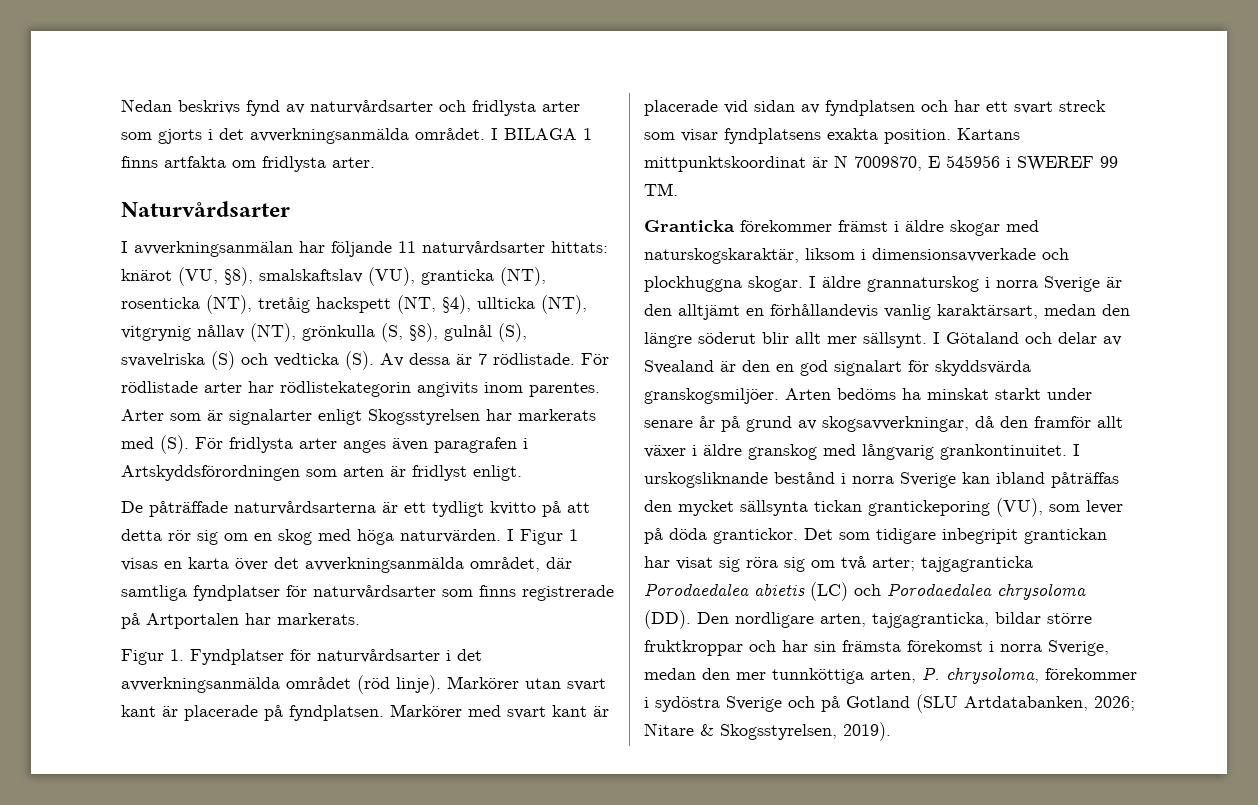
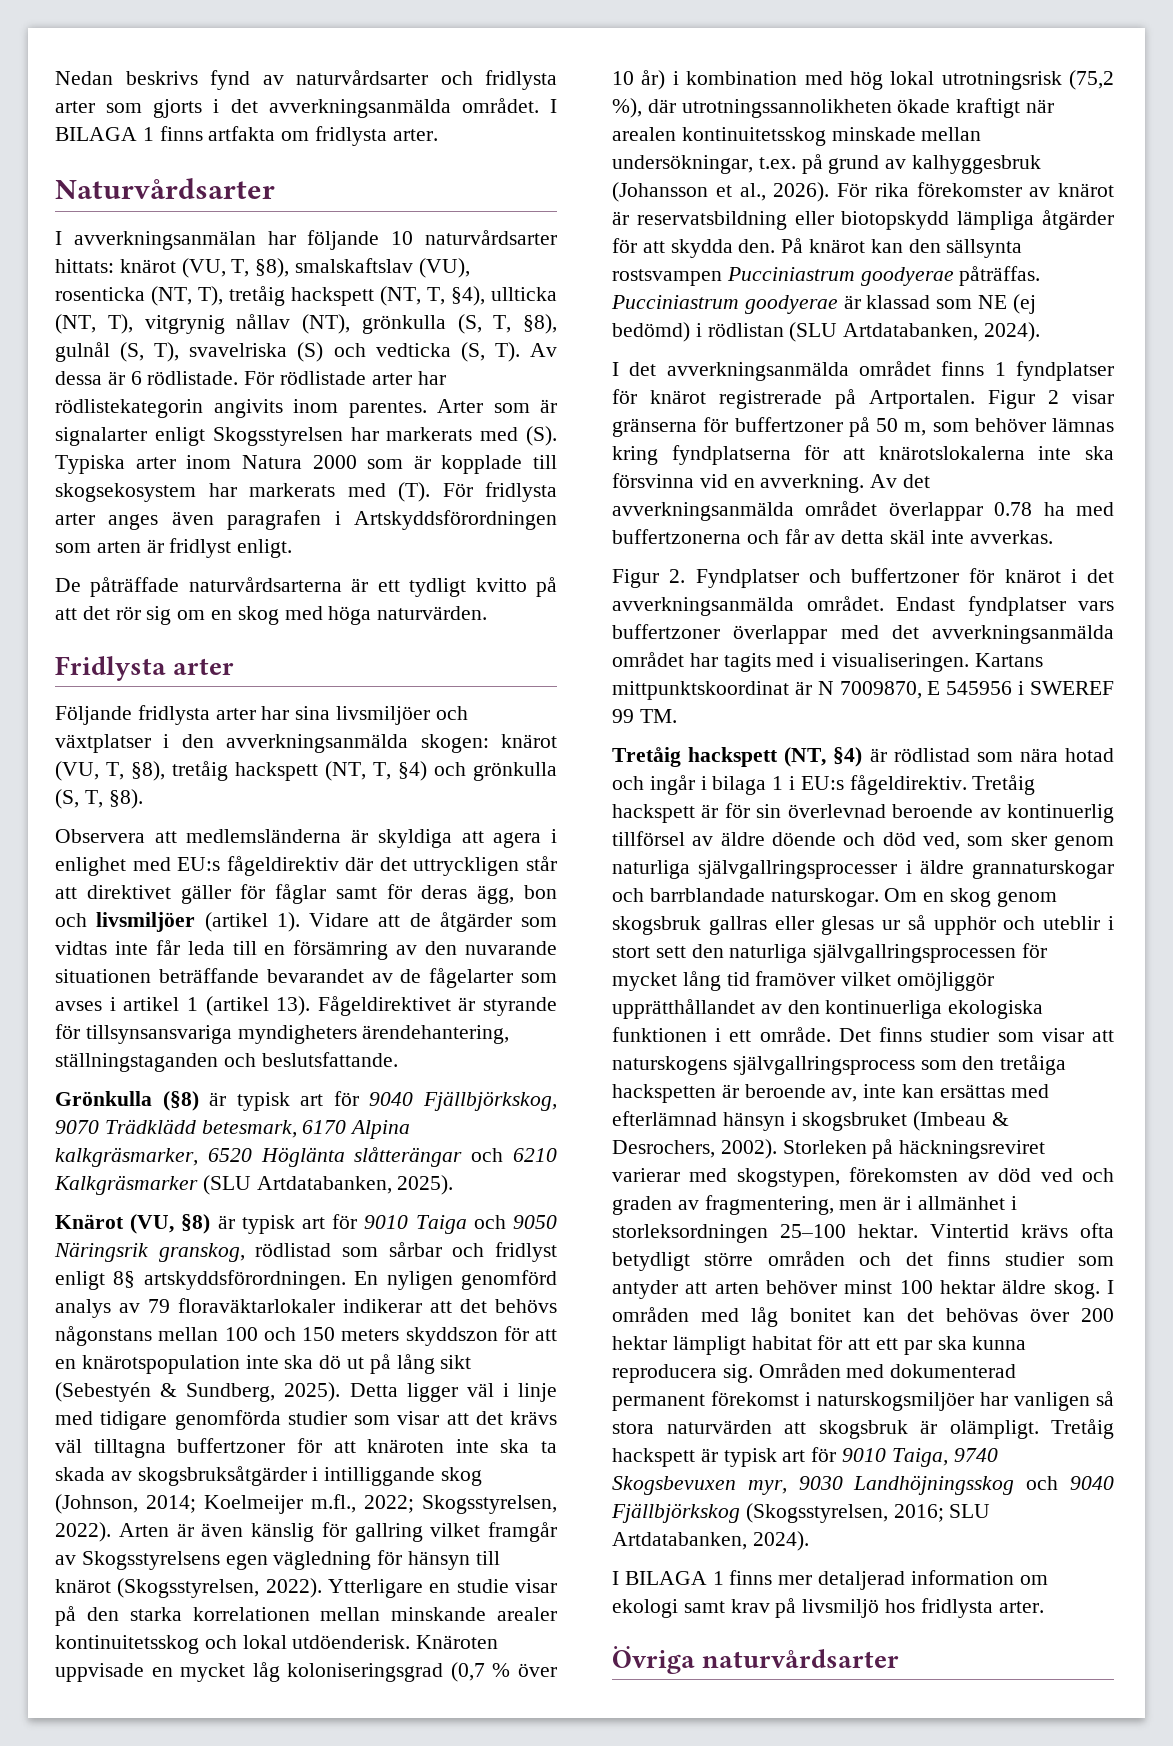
[398,241,416,253] 11 -> [391,231,414,245] 10
(218, 276) none -> [231,259,250,277] T,
[421,267,546,286] [121,295,436,314] granticka (NT), rosenticka (NT), tretåig hackspett (NT, -> [55,286,445,306] rosenticka (NT, T), tretåig hackspett (NT, T,
[541,295,587,314] (NT), -> [55,314,133,334] (NT, T),
(403, 332) none -> [493,315,512,333] T,
[498,323,527,342] (S), -> [120,342,180,362] (S, T),
[345,351,374,370] (S). -> [460,342,520,362] (S, T).
[478,353,487,365] 7 -> [130,371,142,385] 6
(189, 444) none -> [55,455,557,474] [55,482,430,502] Typiska arter inom Natura 2000 som är kopplade till skogsekosystem har markerats med (T).
[121,529,162,541] detta -> [82,606,110,620] det
[507,529,578,545] [121,557,572,573] [121,585,614,601] [121,613,360,629] [121,649,482,665] [121,675,606,694] [121,704,609,721] [644,100,1106,116] [644,128,951,144] I Figur 1 visas en karta över det avverkningsanmälda området, där samtliga fyndplatser för naturvårdsarter som finns registrerade på Artportalen har markerats. // Figur 1. Fyndplatser för naturvårdsarter i det avverkningsanmälda området (röd linje). Markörer utan svart kant är placerade på fyndplatsen. Markörer med svart kant är placerade vid sidan av fyndplatsen och har ett svart streck som visar fyndplatsens exakta position. -> [55,656,235,681] [55,705,468,725] [55,734,557,753] [55,761,557,781] [55,789,143,809] [55,829,557,848] [55,856,557,876] [55,884,557,904] [55,912,557,932] [55,940,557,960] [55,968,557,988] [55,996,557,1016] [55,1024,510,1044] [55,1052,398,1072] [55,1091,557,1111] [55,1119,411,1139] [55,1147,557,1167] [54,1175,454,1195] [55,1214,557,1234] [54,1242,557,1262] [55,1270,557,1290] [55,1298,557,1318] [55,1326,557,1346] [55,1354,472,1374] [55,1382,557,1402] [55,1410,557,1430] [55,1438,557,1458] [55,1466,483,1486] [55,1494,557,1514] [55,1522,557,1542] [55,1550,500,1570] [55,1578,557,1598] [55,1606,557,1626] [55,1635,499,1654] [55,1662,557,1682] [612,70,1114,90] [612,98,1055,118] [612,127,982,146] [612,154,1042,174] [612,182,1114,202] [612,210,1114,230] [612,238,1023,258] [612,266,1041,286] [611,294,1036,314] [612,322,1041,342] [612,361,1114,381] [612,389,1114,409] [612,417,1114,437] [612,445,1114,465] [612,473,931,493] [612,501,1114,521] [612,529,1053,544] [612,568,1114,588] [612,596,1114,616] [612,624,1114,644] [612,652,970,672] // Fridlysta arter // Följande fridlysta arter har sina livsmiljöer och växtplatser i den avverkningsanmälda skogen: knärot (VU, T, §8), tretåig hackspett (NT, T, §4) och grönkulla (S, T, §8). // Observera att medlemsländerna är skyldiga att agera i enlighet med EU:s fågeldirektiv där det uttryckligen står att direktivet gäller för fåglar samt för deras ägg, bon och livsmiljöer (artikel 1). Vidare att de åtgärder som vidtas inte får leda till en försämring av den nuvarande situationen beträffande bevarandet av de fågelarter som avses i artikel 1 (artikel 13). Fågeldirektivet är styrande för tillsynsansvariga myndigheters ärendehantering, ställningstaganden och beslutsfattande. // Grönkulla (§8) är typisk art för 9040 Fjällbjörkskog, 9070 Trädklädd betesmark, 6170 Alpina kalkgräsmarker, 6520 Höglänta slåtterängar och 6210 Kalkgräsmarker (SLU Artdatabanken, 2025). // Knärot (VU, §8) är typisk art för 9010 Taiga och 9050 Näringsrik granskog, rödlistad som sårbar och fridlyst enligt 8§ artskyddsförordningen. En nyligen genomförd analys av 79 floraväktarlokaler indikerar att det behövs någonstans mellan 100 och 150 meters skyddszon för att en knärotspopulation inte ska dö ut på lång sikt (Sebestyén & Sundberg, 2025). Detta ligger väl i linje med tidigare genomförda studier som visar att det krävs väl tilltagna buffertzoner för att knäroten inte ska ta skada av skogsbruksåtgärder i intilliggande skog (Johnson, 2014; Koelmeijer m.fl., 2022; Skogsstyrelsen, 2022). Arten är även känslig för gallring vilket framgår av Skogsstyrelsens egen vägledning för hänsyn till knärot (Skogsstyrelsen, 2022). Ytterligare en studie visar på den starka korrelationen mellan minskande arealer kontinuitetsskog och lokal utdöenderisk. Knäroten uppvisade en mycket låg koloniseringsgrad (0,7 % över 10 år) i kombination med hög lokal utrotningsrisk (75,2 %), där utrotningssannolikheten ökade kraftigt när arealen kontinuitetsskog minskade mellan undersökningar, t.ex. på grund av kalhyggesbruk (Johansson et al., 2026). För rika förekomster av knärot är reservatsbildning eller biotopskydd lämpliga åtgärder för att skydda den. På knärot kan den sällsynta rostsvampen Pucciniastrum goodyerae påträffas. Pucciniastrum goodyerae är klassad som NE (ej bedömd) i rödlistan (SLU Artdatabanken, 2024). // I det avverkningsanmälda området finns 1 fyndplatser för knärot registrerade på Artportalen. Figur 2 visar gränserna för buffertzoner på 50 m, som behöver lämnas kring fyndplatserna för att knärotslokalerna inte ska försvinna vid en avverkning. Av det avverkningsanmälda området överlappar 0.78 ha med buffertzonerna och får av detta skäl inte avverkas. // Figur 2. Fyndplatser och buffertzoner för knärot i det avverkningsanmälda området. Endast fyndplatser vars buffertzoner överlappar med det avverkningsanmälda området har tagits med i visualiseringen.
[644,220,1039,236] [644,248,1069,264] [644,276,1122,292] [644,304,1130,320] [644,332,1122,348] [644,360,1031,376] [644,388,1092,404] [644,416,1123,432] [644,444,1080,460] [644,472,1119,488] [644,498,1123,517] [644,528,1107,544] [644,556,1033,572] [644,582,1086,601] [644,610,1092,629] [644,640,1109,656] [644,667,1137,684] [644,694,1135,713] [644,722,891,741] Granticka förekommer främst i äldre skogar med naturskogskaraktär, liksom i dimensionsavverkade och plockhuggna skogar. I äldre grannaturskog i norra Sverige är den alltjämt en förhållandevis vanlig karaktärsart, medan den längre söderut blir allt mer sällsynt. I Götaland och delar av Svealand är den en god signalart för skyddsvärda granskogsmiljöer. Arten bedöms ha minskat starkt under senare år på grund av skogsavverkningar, då den framför allt växer i äldre granskog med långvarig grankontinuitet. I urskogsliknande bestånd i norra Sverige kan ibland påträffas den mycket sällsynta tickan grantickeporing (VU), som lever på döda grantickor. Det som tidigare inbegripit grantickan har visat sig röra sig om två arter; tajgagranticka Porodaedalea abietis (LC) och Porodaedalea chrysoloma (DD). Den nordligare arten, tajgagranticka, bildar större fruktkroppar och har sin främsta förekomst i norra Sverige, medan den mer tunnköttiga arten, P. chrysoloma, förekommer i sydöstra Sverige och på Gotland (SLU Artdatabanken, 2026; Nitare & Skogsstyrelsen, 2019). -> [612,747,1114,767] [612,775,1036,795] [612,803,1114,823] [612,831,1114,851] [612,860,1114,879] [612,888,1057,907] [612,915,1114,935] [612,943,1048,963] [612,971,995,991] [612,999,1044,1019] [612,1027,1114,1042] [612,1055,1067,1075] [612,1084,1049,1103] [612,1111,1010,1131] [612,1139,1046,1159] [612,1167,1114,1187] [612,1195,1017,1215] [612,1223,1114,1243] [612,1251,1114,1271] [612,1280,1114,1299] [612,1307,1114,1327] [612,1335,1027,1355] [612,1363,1017,1383] [612,1391,1114,1411] [612,1419,1114,1439] [612,1447,998,1467] [612,1475,1114,1495] [611,1503,991,1523] [612,1531,809,1551] [612,1570,1048,1590] [612,1598,1044,1618] [612,1646,900,1674] Tretåig hackspett (NT, §4) är rödlistad som nära hotad och ingår i bilaga 1 i EU:s fågeldirektiv. Tretåig hackspett är för sin överlevnad beroende av kontinuerlig tillförsel av äldre döende och död ved, som sker genom naturliga självgallringsprocesser i äldre grannaturskogar och barrblandade naturskogar. Om en skog genom skogsbruk gallras eller glesas ur så upphör och uteblir i stort sett den naturliga självgallringsprocessen för mycket lång tid framöver vilket omöjliggör upprätthållandet av den kontinuerliga ekologiska funktionen i ett område. Det finns studier som visar att naturskogens självgallringsprocess som den tretåiga hackspetten är beroende av, inte kan ersättas med efterlämnad hänsyn i skogsbruket (Imbeau & Desrochers, 2002). Storleken på häckningsreviret varierar med skogstypen, förekomsten av död ved och graden av fragmentering, men är i allmänhet i storleksordningen 25–100 hektar. Vintertid krävs ofta betydligt större områden och det finns studier som antyder att arten behöver minst 100 hektar äldre skog. I områden med låg bonitet kan det behövas över 200 hektar lämpligt habitat för att ett par ska kunna reproducera sig. Områden med dokumenterad permanent förekomst i naturskogsmiljöer har vanligen så stora naturvärden att skogsbruk är olämpligt. Tretåig hackspett är typisk art för 9010 Taiga, 9740 Skogsbevuxen myr, 9030 Landhöjningsskog och 9040 Fjällbjörkskog (Skogsstyrelsen, 2016; SLU Artdatabanken, 2024). // I BILAGA 1 finns mer detaljerad information om ekologi samt krav på livsmiljö hos fridlysta arter. // Övriga naturvårdsarter

